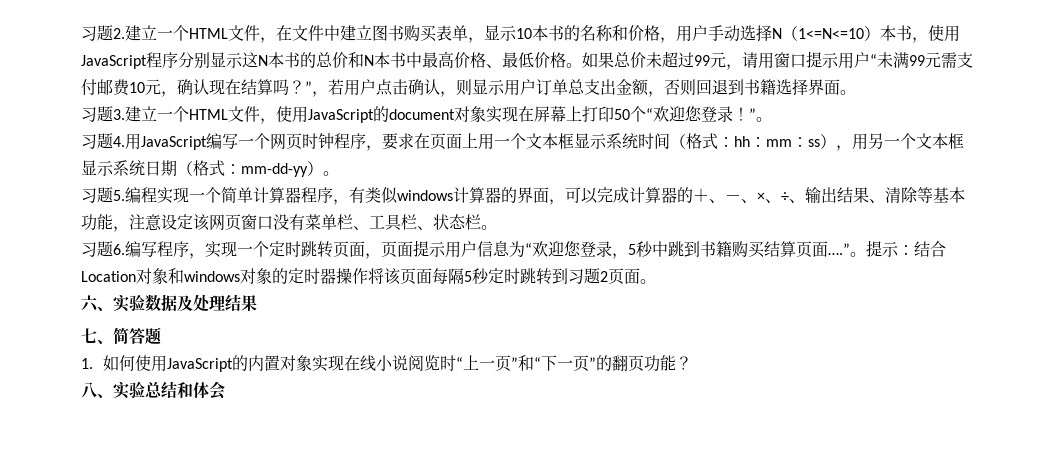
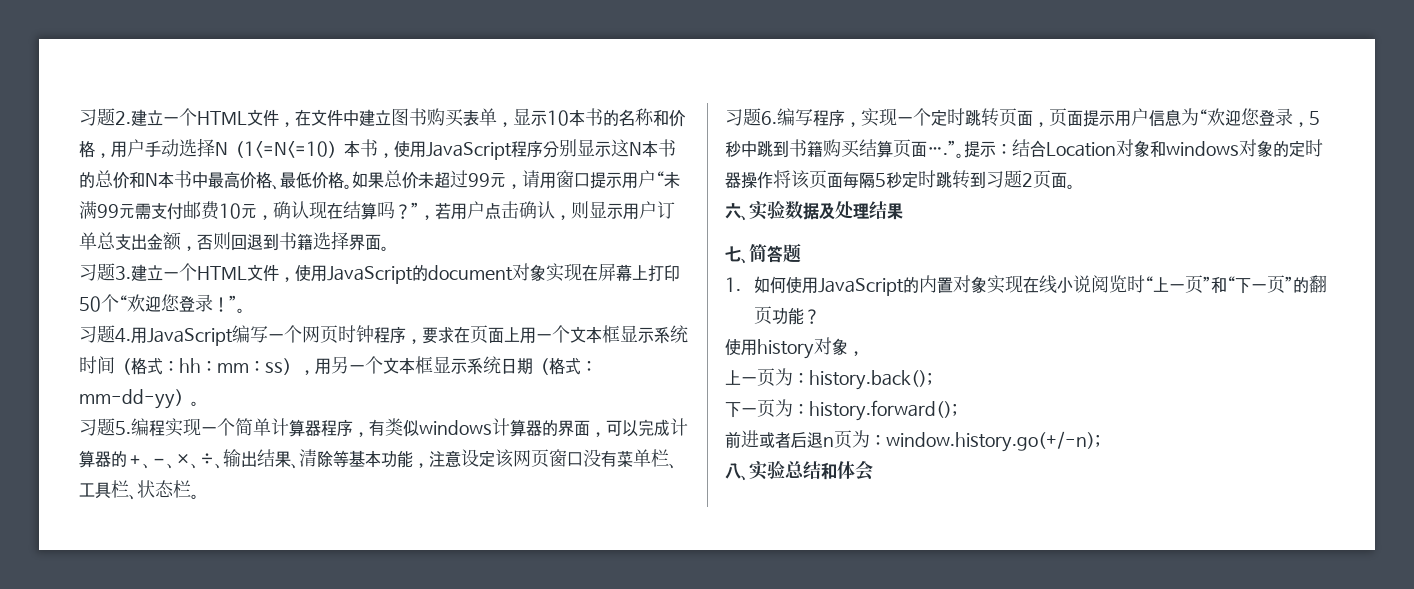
(693, 363) none -> [725,337,864,359] [725,368,932,390] [725,399,957,421] [725,430,1100,452] // 使用history对象， // 上一页为：history.back(); // 下一页为：history.forward(); // 前进或者后退n页为：window.history.go(+/-n);

